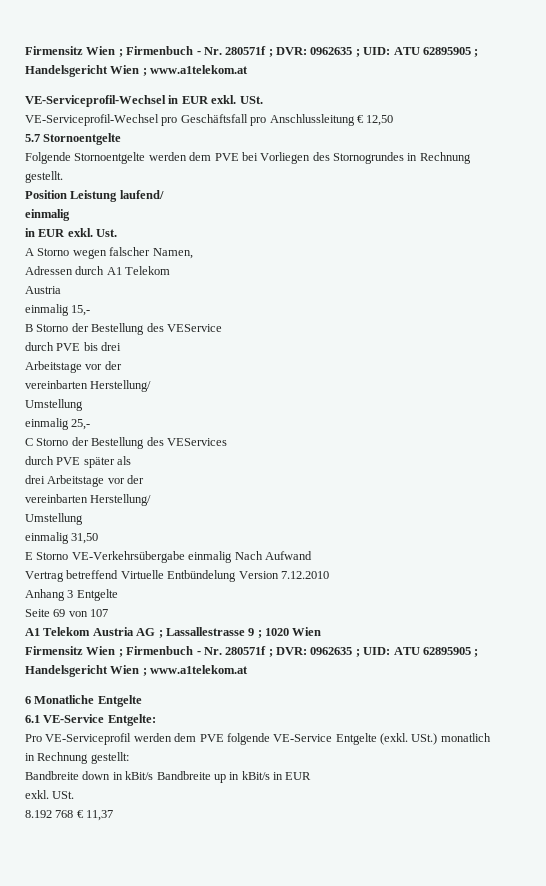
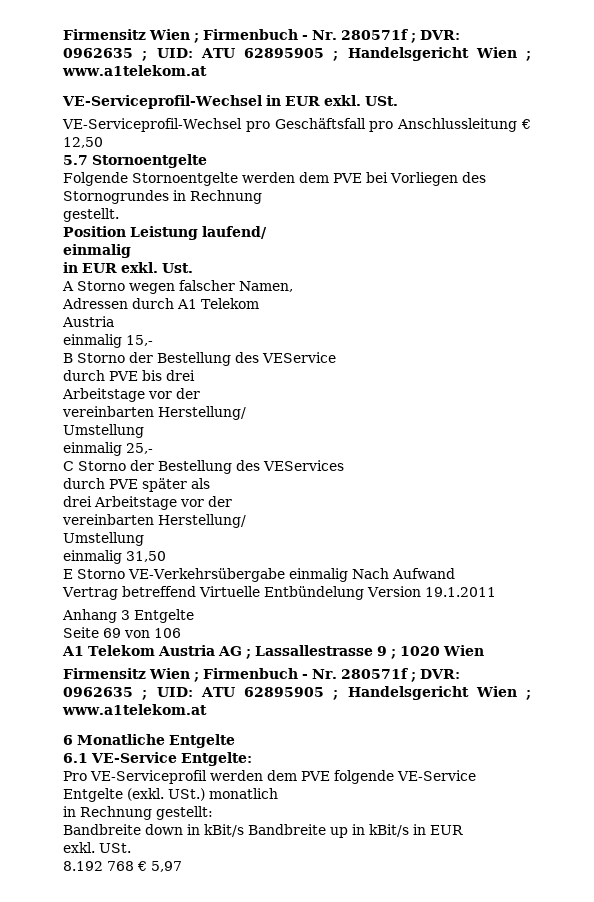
[280,571,329,579] 7.12.2010 -> [424,587,496,597] 19.1.2011
[90,609,109,617] 107 -> [154,628,181,638] 106
[86,810,114,821] 11,37 -> [151,861,182,872] 5,97

